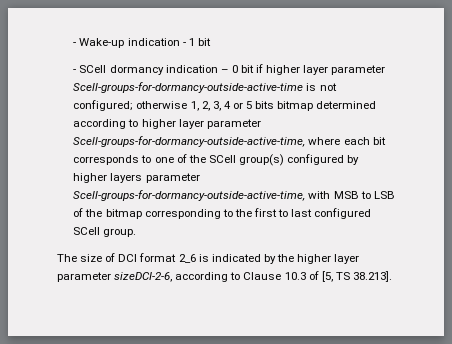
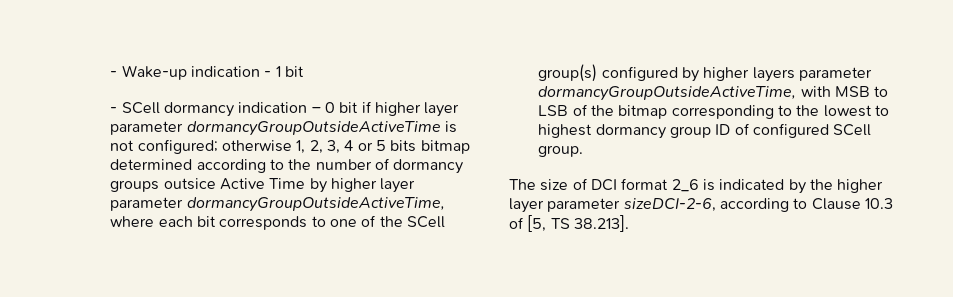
[73,82,304,93] Scell-groups-for-dormancy-outside-active-time -> [186,121,441,136] dormancyGroupOutsideActiveTime
[141,119,261,129] [73,136,306,147] higher layer parameter Scell-groups-for-dormancy-outside-active-time, -> [288,158,464,174] [110,178,416,193] [110,197,445,212] the number of dormancy groups outsice Active Time by higher layer parameter dormancyGroupOutsideActiveTime,
[73,190,306,201] Scell-groups-for-dormancy-outside-active-time, -> [538,86,797,101] dormancyGroupOutsideActiveTime,
[253,208,313,217] first to last -> [823,105,889,117] [538,123,750,139] lowest to highest dormancy group ID of

